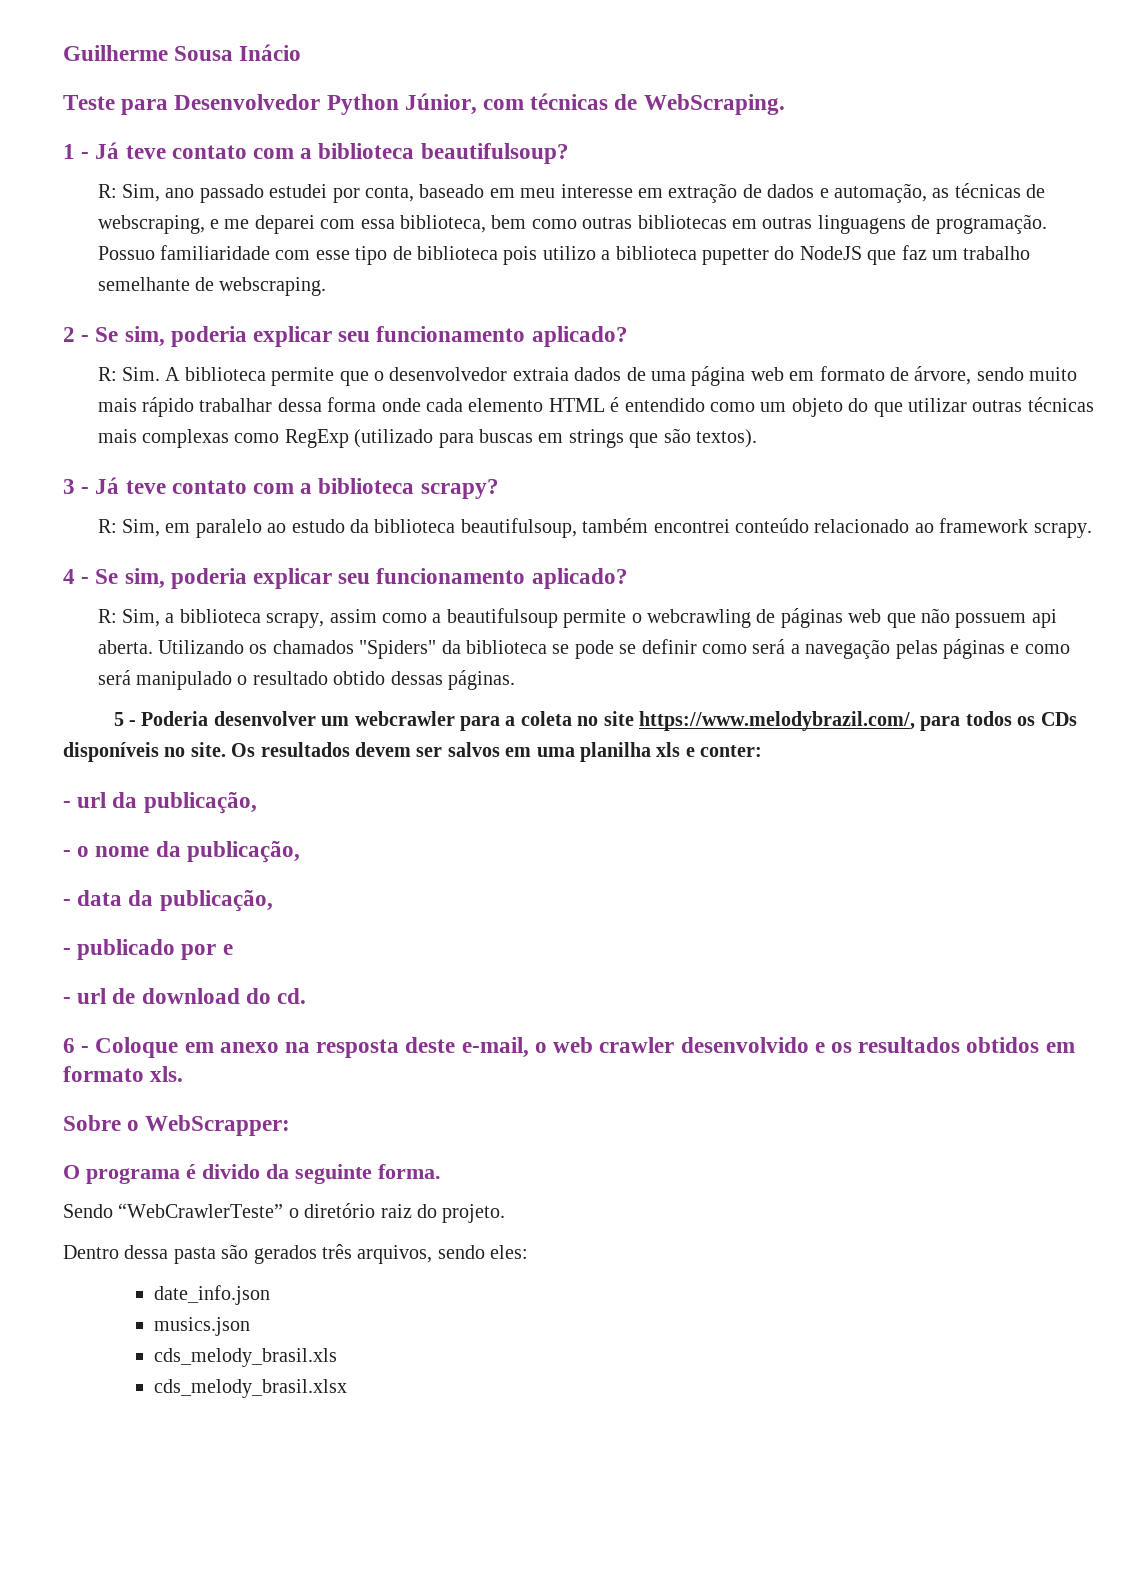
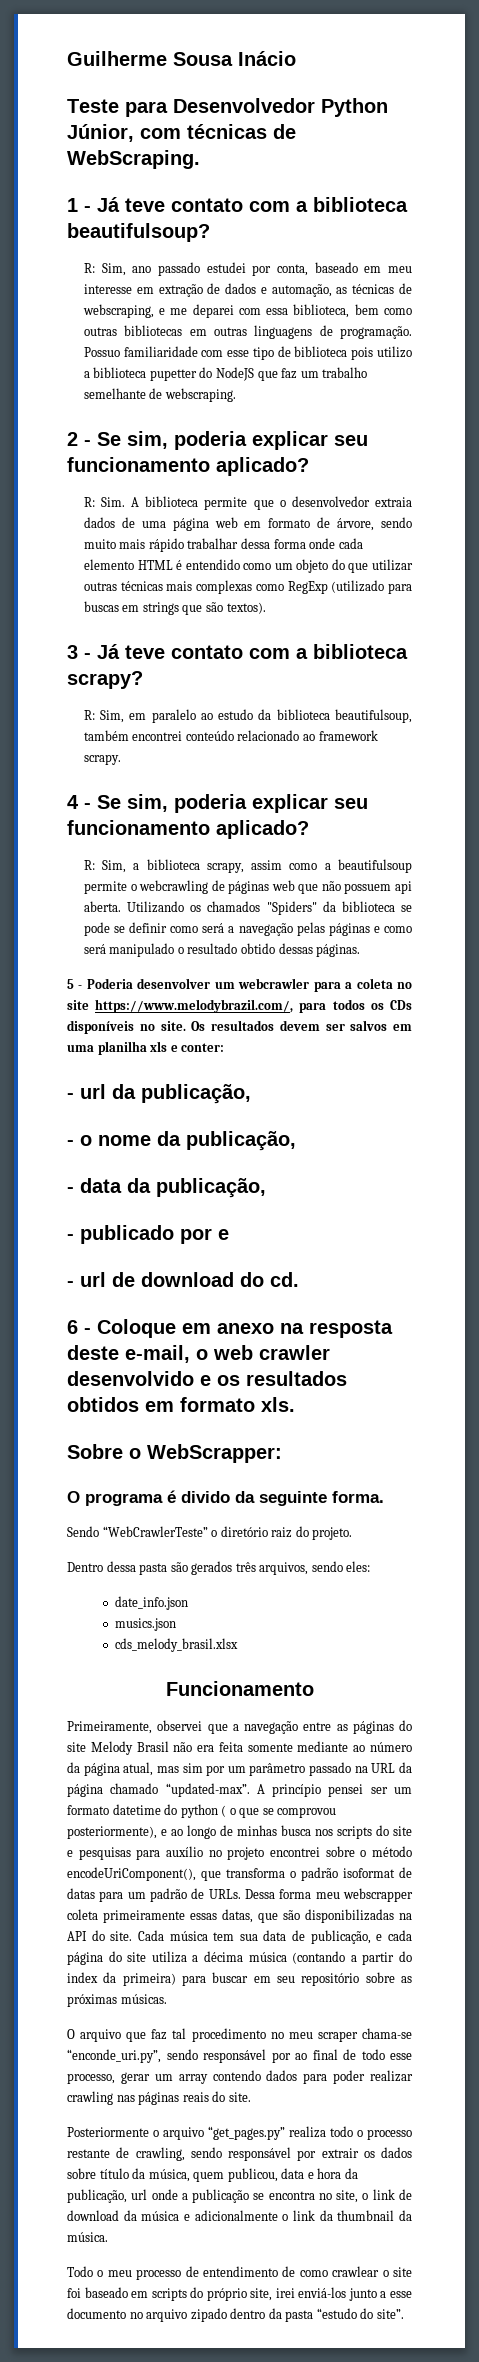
[154,1348,338,1367] [154,1379,348,1398] cds_melody_brasil.xls // cds_melody_brasil.xlsx -> [115,1638,239,1652] [165,1681,314,1696] [67,1720,412,1734] [67,1741,412,1755] [67,1762,412,1776] [67,1783,412,1797] [67,1804,337,1818] [67,1825,412,1839] [67,1846,412,1860] [67,1867,412,1881] [67,1888,413,1902] [67,1909,412,1923] [67,1930,412,1944] [67,1951,412,1965] [67,1972,412,1986] [67,1994,167,2007] [67,2028,412,2042] [67,2049,412,2063] [67,2070,413,2084] [67,2091,251,2105] [67,2126,412,2140] [67,2147,412,2161] [67,2168,358,2182] [67,2189,412,2203] [67,2210,412,2221] [67,2232,108,2242] [67,2266,412,2280] [67,2287,412,2301] [67,2308,404,2322] cds_melody_brasil.xlsx // Funcionamento // Primeiramente, observei que a navegação entre as páginas do site Melody Brasil não era feita somente mediante ao número da página atual, mas sim por um parâmetro passado na URL da página chamado “updated-max”. A princípio pensei ser um formato datetime do python ( o que se comprovou posteriormente), e ao longo de minhas busca nos scripts do site e pesquisas para auxílio no projeto encontrei sobre o método encodeUriComponent(), que transforma o padrão isoformat de datas para um padrão de URLs. Dessa forma meu webscrapper coleta primeiramente essas datas, que são disponibilizadas na API do site. Cada música tem sua data de publicação, e cada página do site utiliza a décima música (contando a partir do index da primeira) para buscar em seu repositório sobre as próximas músicas. // O arquivo que faz tal procedimento no meu scraper chama-se “enconde_uri.py”, sendo responsável por ao final de todo esse processo, gerar um array contendo dados para poder realizar crawling nas páginas reais do site. // Posteriormente o arquivo “get_pages.py” realiza todo o processo restante de crawling, sendo responsável por extrair os dados sobre título da música, quem publicou, data e hora da publicação, url onde a publicação se encontra no site, o link de download da música e adicionalmente o link da thumbnail da música. // Todo o meu processo de entendimento de como crawlear o site foi baseado em scripts do próprio site, irei enviá-los junto a esse documento no arquivo zipado dentro da pasta “estudo do site”.

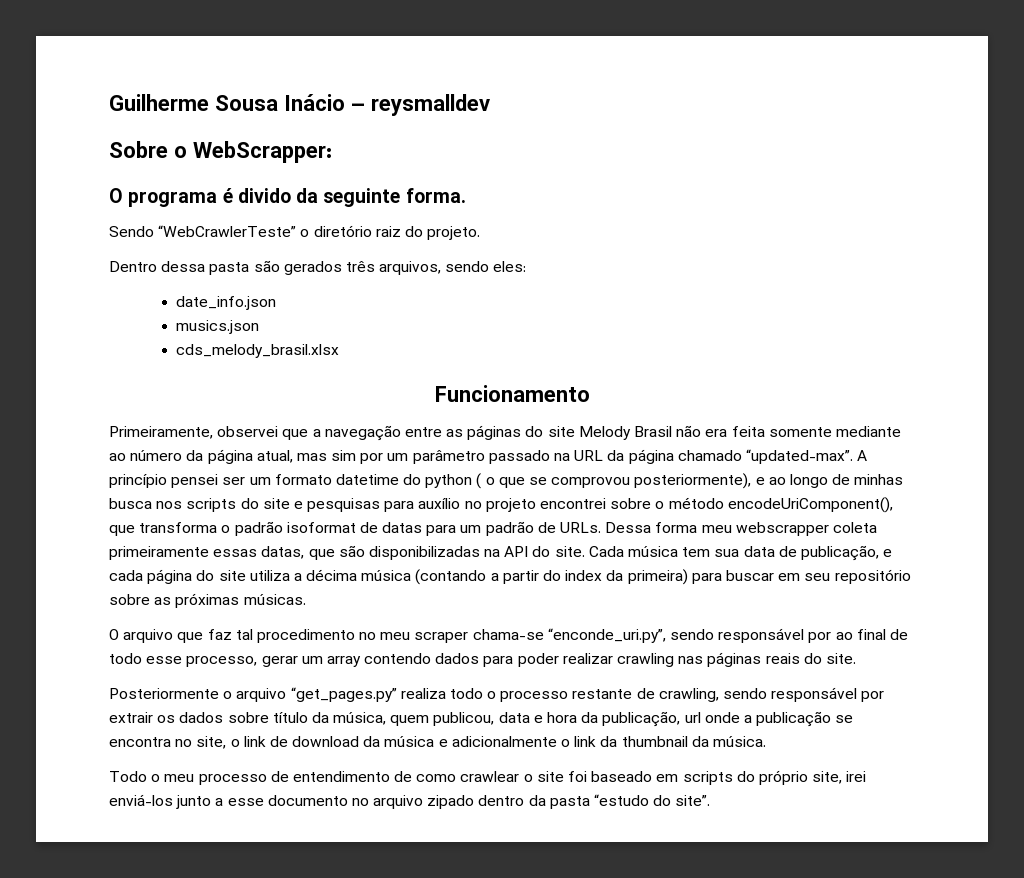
[67,98,388,117] [67,124,296,142] [67,150,200,169] [67,197,408,212] [67,223,210,242] [83,262,412,276] [83,283,413,297] [82,304,413,318] [83,325,413,339] [83,346,413,360] [83,367,368,381] [83,388,236,402] [67,431,368,450] [67,457,309,476] [83,496,413,510] [83,517,413,531] [83,538,363,552] [83,559,414,573] [83,580,412,594] [83,601,266,615] [67,644,408,659] [67,671,143,689] [83,709,413,723] [83,730,378,741] [83,754,121,765] [67,794,368,813] [67,820,309,839] [83,859,413,873] [83,880,413,894] [83,901,412,915] [83,922,413,936] [83,943,361,957] [67,978,412,992] [67,999,412,1013] [67,1020,412,1034] [67,1041,225,1055] [67,1084,251,1104] [67,1131,296,1151] [67,1178,266,1198] [67,1225,229,1244] [67,1272,299,1287] [67,1319,393,1338] [67,1345,330,1363] [67,1371,347,1386] [67,1397,295,1412] // Teste para Desenvolvedor Python Júnior, com técnicas de WebScraping. // 1 - Já teve contato com a biblioteca beautifulsoup? // R: Sim, ano passado estudei por conta, baseado em meu interesse em extração de dados e automação, as técnicas de webscraping, e me deparei com essa biblioteca, bem como outras bibliotecas em outras linguagens de programação. Possuo familiaridade com esse tipo de biblioteca pois utilizo a biblioteca pupetter do NodeJS que faz um trabalho semelhante de webscraping. // 2 - Se sim, poderia explicar seu funcionamento aplicado? // R: Sim. A biblioteca permite que o desenvolvedor extraia dados de uma página web em formato de árvore, sendo muito mais rápido trabalhar dessa forma onde cada elemento HTML é entendido como um objeto do que utilizar outras técnicas mais complexas como RegExp (utilizado para buscas em strings que são textos). // 3 - Já teve contato com a biblioteca scrapy? // R: Sim, em paralelo ao estudo da biblioteca beautifulsoup, também encontrei conteúdo relacionado ao framework scrapy. // 4 - Se sim, poderia explicar seu funcionamento aplicado? // R: Sim, a biblioteca scrapy, assim como a beautifulsoup permite o webcrawling de páginas web que não possuem api aberta. Utilizando os chamados "Spiders" da biblioteca se pode se definir como será a navegação pelas páginas e como será manipulado o resultado obtido dessas páginas. // 5 - Poderia desenvolver um webcrawler para a coleta no site https://www.melodybrazil.com/, para todos os CDs disponíveis no site. Os resultados devem ser salvos em uma planilha xls e conter: // - url da publicação, // - o nome da publicação, // - data da publicação, // - publicado por e // - url de download do cd. // 6 - Coloque em anexo na resposta deste e-mail, o web crawler desenvolvido e os resultados obtidos em formato xls. -> [351,94,490,116] – reysmalldev

